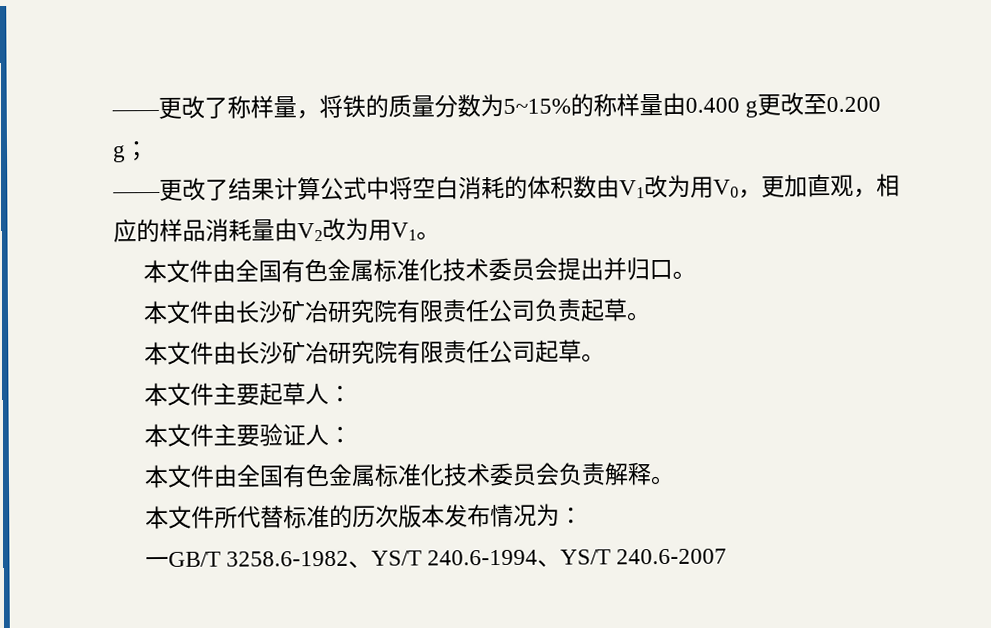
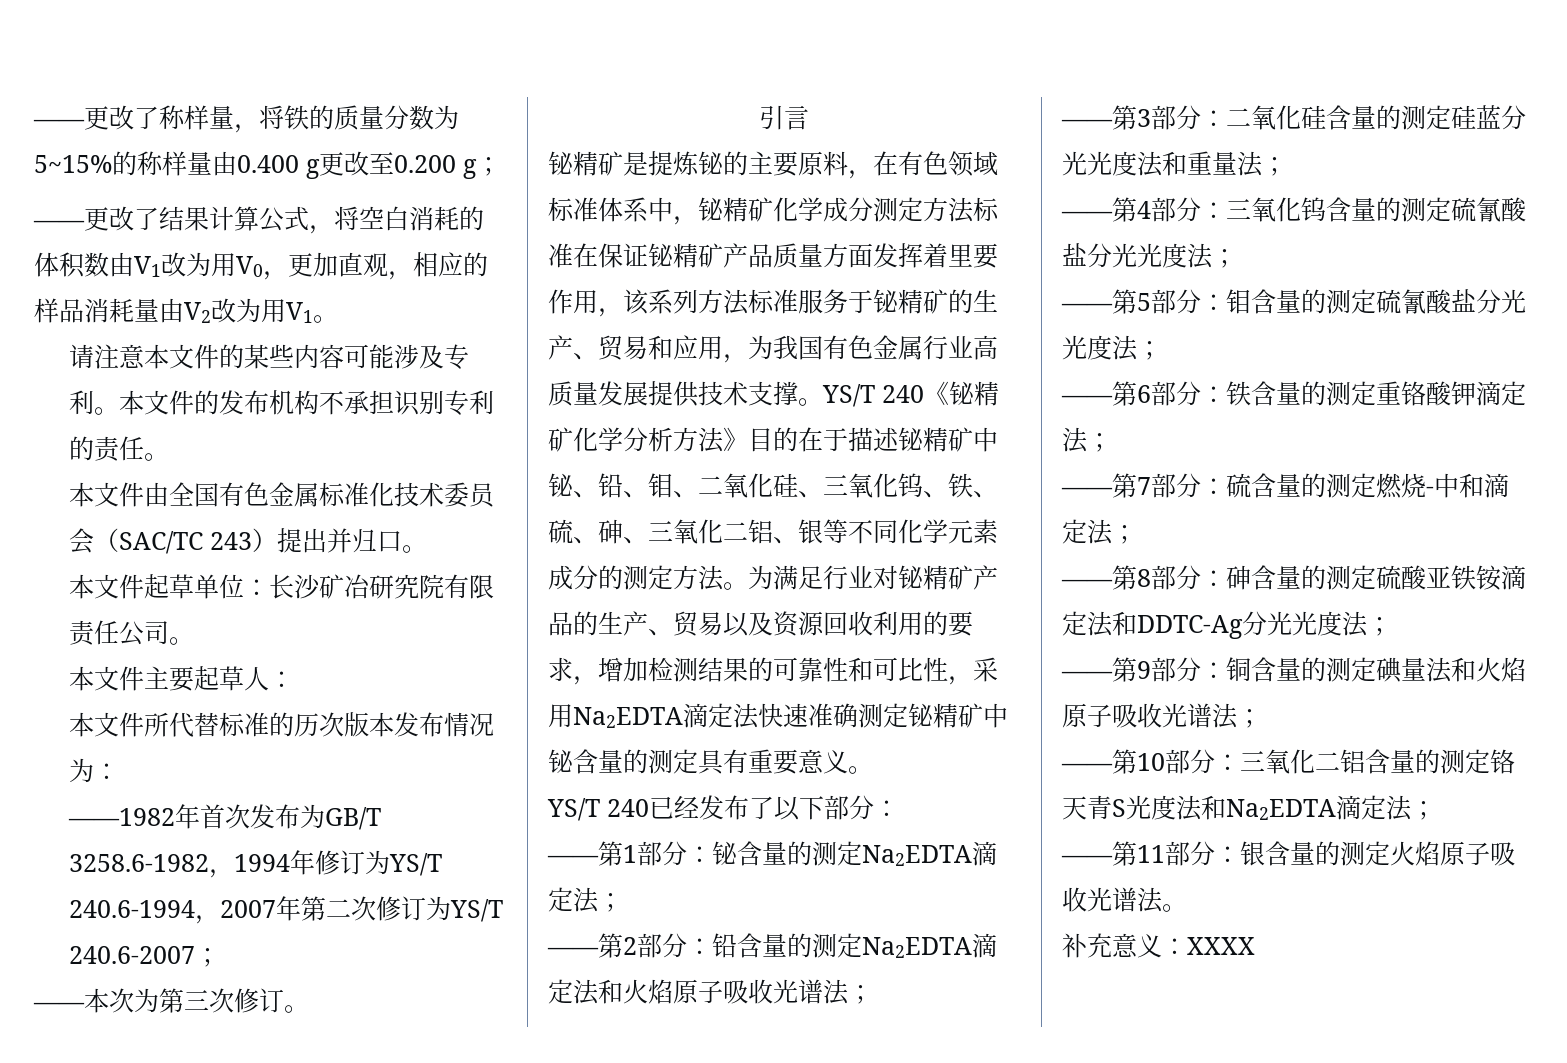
[366,176,390,200] 中 -> [309,225,334,234] ，
[142,257,696,284] [142,298,651,325] [143,339,605,366] [143,382,352,407] [143,423,352,448] [143,462,675,489] 本文件由全国有色金属标准化技术委员会提出并归口。 // 本文件由长沙矿冶研究院有限责任公司负责起草。 // 本文件由长沙矿冶研究院有限责任公司起草。 // 本文件主要起草人： // 本文件主要验证人： // 本文件由全国有色金属标准化技术委员会负责解释。 -> [68,344,469,370] [68,390,494,416] [68,436,169,462] [68,482,496,508] [68,528,427,554] [68,574,494,599] [68,620,194,646] [68,666,294,692] 请注意本文件的某些内容可能涉及专利。本文件的发布机构不承担识别专利的责任。 // 本文件由全国有色金属标准化技术委员会（SAC/TC 243）提出并归口。 // 本文件起草单位：长沙矿冶研究院有限责任公司。 // 本文件主要起草人：
[144,548,728,568] 一GB/T 3258.6-1982、YS/T 240.6-1994、YS/T 240.6-2007 -> [67,804,381,830] [68,850,442,878] [68,896,503,924] [68,946,220,967] [33,988,309,1013] [758,105,809,130] [548,151,998,179] [548,197,999,225] [548,243,998,269] [548,289,998,317] [548,335,998,363] [548,381,999,407] [548,427,998,453] [548,473,998,498] [548,519,998,544] [548,565,998,591] [548,611,973,637] [548,657,998,685] [548,703,1008,729] [548,749,873,775] [547,795,899,821] [547,841,997,866] [548,887,623,913] [547,933,997,958] [548,979,873,1005] [1061,105,1526,130] [1062,151,1287,177] [1061,197,1526,222] [1062,243,1237,269] [1061,289,1526,314] [1062,335,1162,361] [1061,381,1526,406] [1062,427,1112,453] [1061,473,1509,499] [1062,519,1137,545] [1061,565,1526,591] [1062,611,1392,639] [1061,657,1526,683] [1062,703,1262,729] [1061,749,1515,774] [1062,795,1436,821] [1061,841,1515,866] [1062,887,1187,913] [1062,933,1255,958] ——1982年首次发布为GB/T 3258.6-1982，1994年修订为YS/T 240.6-1994，2007年第二次修订为YS/T 240.6-2007； // ——本次为第三次修订。 // 引言 // 铋精矿是提炼铋的主要原料，在有色领域标准体系中，铋精矿化学成分测定方法标准在保证铋精矿产品质量方面发挥着里要作用，该系列方法标准服务于铋精矿的生产、贸易和应用，为我国有色金属行业高质量发展提供技术支撑。YS/T 240《铋精矿化学分析方法》目的在于描述铋精矿中铋、铅、钼、二氧化硅、三氧化钨、铁、硫、砷、三氧化二铝、银等不同化学元素成分的测定方法。为满足行业对铋精矿产品的生产、贸易以及资源回收利用的要求，增加检测结果的可靠性和可比性，采用Na2EDTA滴定法快速准确测定铋精矿中铋含量的测定具有重要意义。 // YS/T 240已经发布了以下部分： // ——第1部分：铋含量的测定Na2EDTA滴定法； // ——第2部分：铅含量的测定Na2EDTA滴定法和火焰原子吸收光谱法； // ——第3部分：二氧化硅含量的测定硅蓝分光光度法和重量法； // ——第4部分：三氧化钨含量的测定硫氰酸盐分光光度法； // ——第5部分：钼含量的测定硫氰酸盐分光光度法； // ——第6部分：铁含量的测定重铬酸钾滴定法； // ——第7部分：硫含量的测定燃烧-中和滴定法； // ——第8部分：砷含量的测定硫酸亚铁铵滴定法和DDTC-Ag分光光度法； // ——第9部分：铜含量的测定碘量法和火焰原子吸收光谱法； // ——第10部分：三氧化二铝含量的测定铬天青S光度法和Na2EDTA滴定法； // ——第11部分：银含量的测定火焰原子吸收光谱法。 // 补充意义：XXXX

